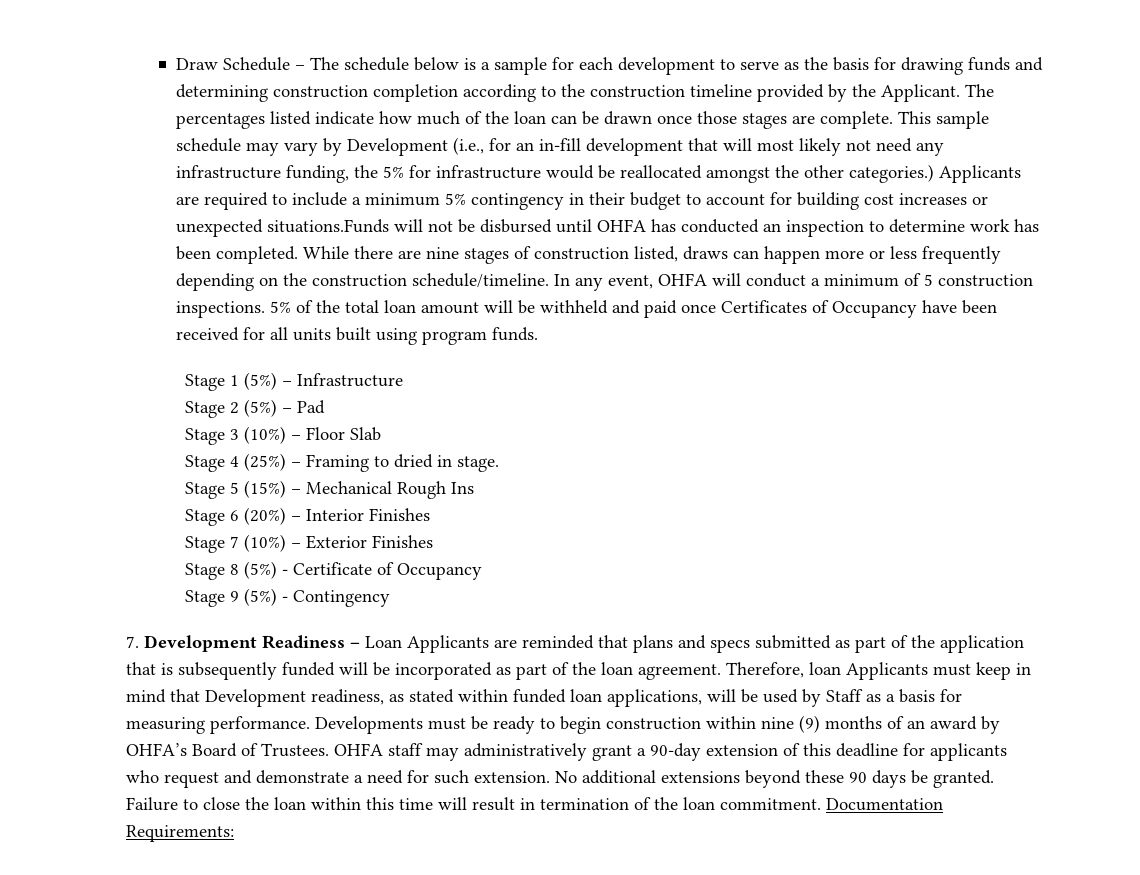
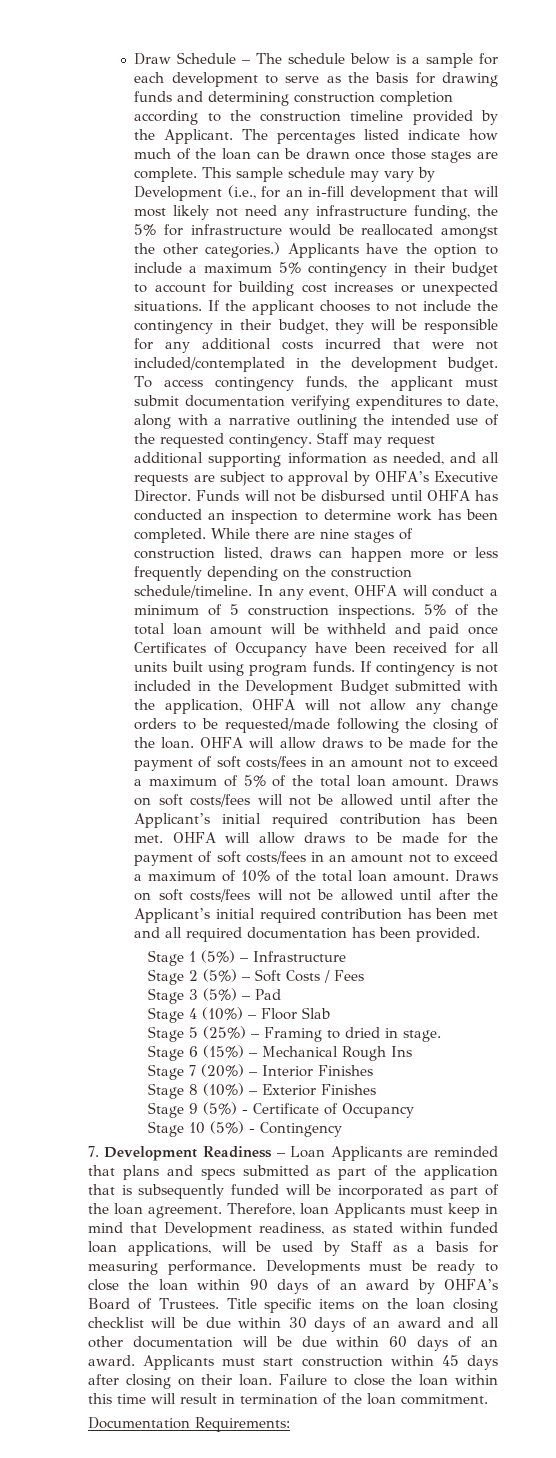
[175,192,268,210] are required -> [366,243,478,258] have the option
[364,193,440,206] minimum -> [204,263,273,273] maximum
[266,219,389,233] situations.Funds -> [134,300,499,315] [134,319,498,334] [134,338,498,353] [134,357,498,372] [134,376,498,391] [134,395,498,410] [134,414,500,429] [134,432,436,448] [134,452,499,467] [134,471,498,486] [134,490,240,502] situations. If the applicant chooses to not include the contingency in their budget, they will be responsible for any additional costs incurred that were not included/contemplated in the development budget. To access contingency funds, the applicant must submit documentation verifying expenditures to date, along with a narrative outlining the intended use of the requested contingency. Staff may request additional supporting information as needed, and all requests are subject to approval by OHFA’s Executive Director. Funds
(538, 334) none -> [359,661,499,676] [134,680,498,695] [134,699,498,714] [134,718,499,733] [134,737,499,749] [134,756,498,771] [134,775,498,787] [134,794,498,807] [134,813,498,828] [134,832,499,844] [134,851,498,866] [134,870,498,882] [134,889,498,902] [134,908,498,923] [134,927,481,942] If contingency is not included in the Development Budget submitted with the application, OHFA will not allow any change orders to be requested/made following the closing of the loan. OHFA will allow draws to be made for the payment of soft costs/fees in an amount not to exceed a maximum of 5% of the total loan amount. Draws on soft costs/fees will not be allowed until after the Applicant’s initial required contribution has been met. OHFA will allow draws to be made for the payment of soft costs/fees in an amount not to exceed a maximum of 10% of the total loan amount. Draws on soft costs/fees will not be allowed until after the Applicant’s initial required contribution has been met and all required documentation has been provided.
(292, 410) none -> [254,969,364,983] [147,988,251,1004] Soft Costs / Fees // Stage 3 (5%) –
[229,429,239,440] 3 -> [188,1008,197,1019] 4
[229,456,239,467] 4 -> [188,1027,198,1038] 5
[229,482,239,494] 5 -> [188,1046,198,1057] 6
[229,510,239,521] 6 -> [188,1065,196,1076] 7
[229,536,239,548] 7 -> [188,1084,198,1095] 8
[229,564,239,575] 8 -> [188,1103,198,1114] 9
[229,591,239,602] 9 -> [188,1122,205,1134] 10
[560,715,883,734] begin construction within nine (9) months -> [87,1279,308,1294] close the loan within 90 days
[334,743,1008,761] [126,770,995,788] OHFA staff may administratively grant a 90-day extension of this deadline for applicants who request and demonstrate a need for such extension. No additional extensions beyond these 90 days be granted. -> [226,1298,499,1313] [87,1317,499,1332] [87,1336,498,1351] [87,1355,498,1370] [87,1374,273,1389] Title specific items on the loan closing checklist will be due within 30 days of an award and all other documentation will be due within 60 days of an award. Applicants must start construction within 45 days after closing on their loan.
(822, 804) none -> (488, 1399) //

